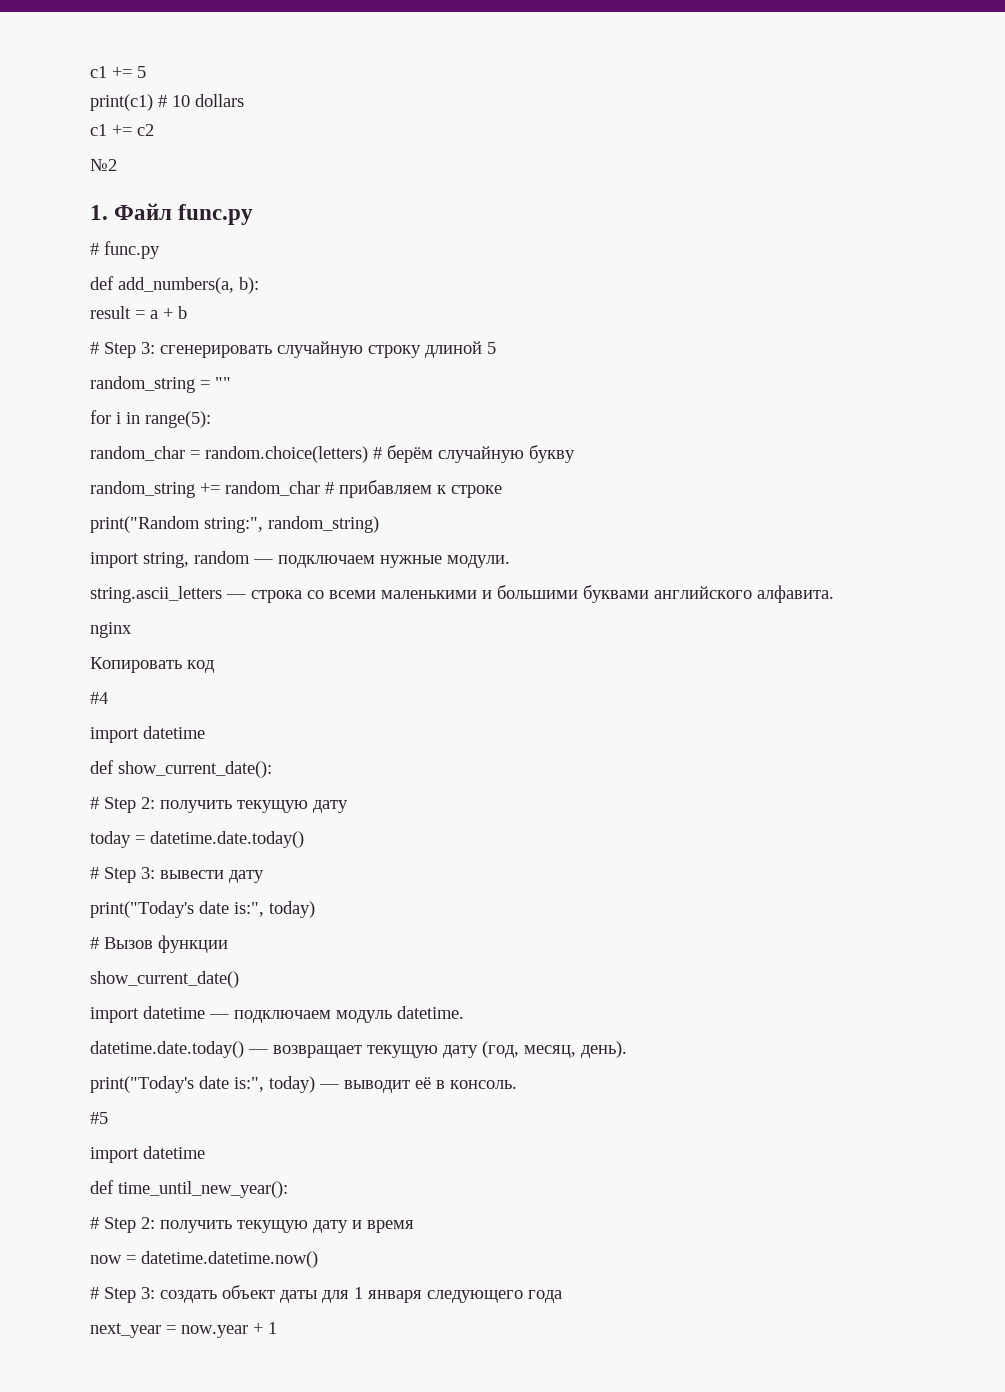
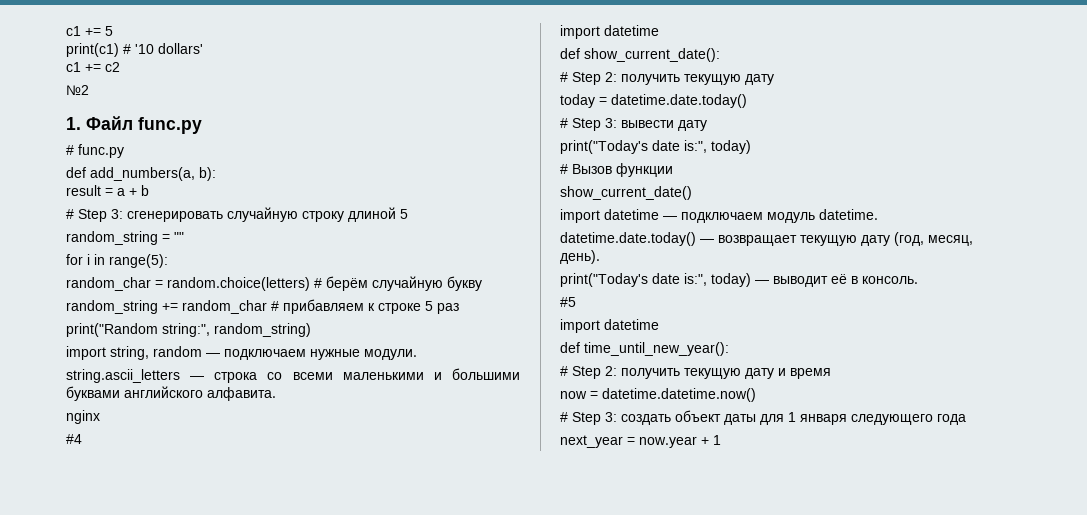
[172,94,244,107] 10 dollars -> [135,43,203,54] '10 dollars'
(502, 491) none -> [425,301,459,314] 5 раз
[90,657,214,673] // Копировать код -> (100, 417) none

